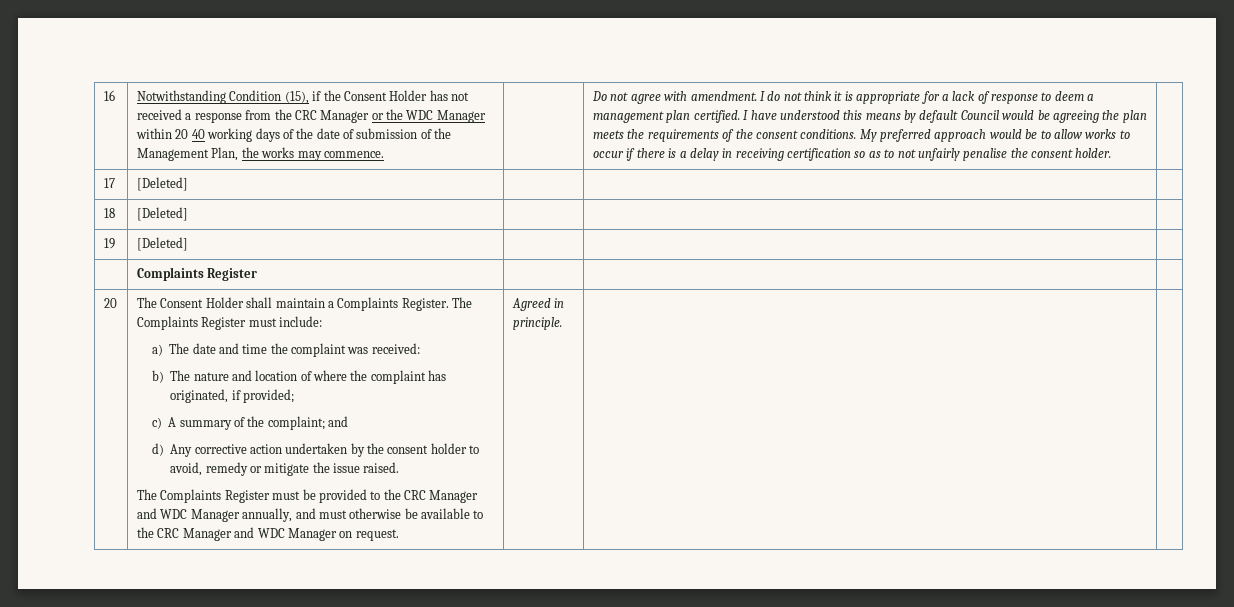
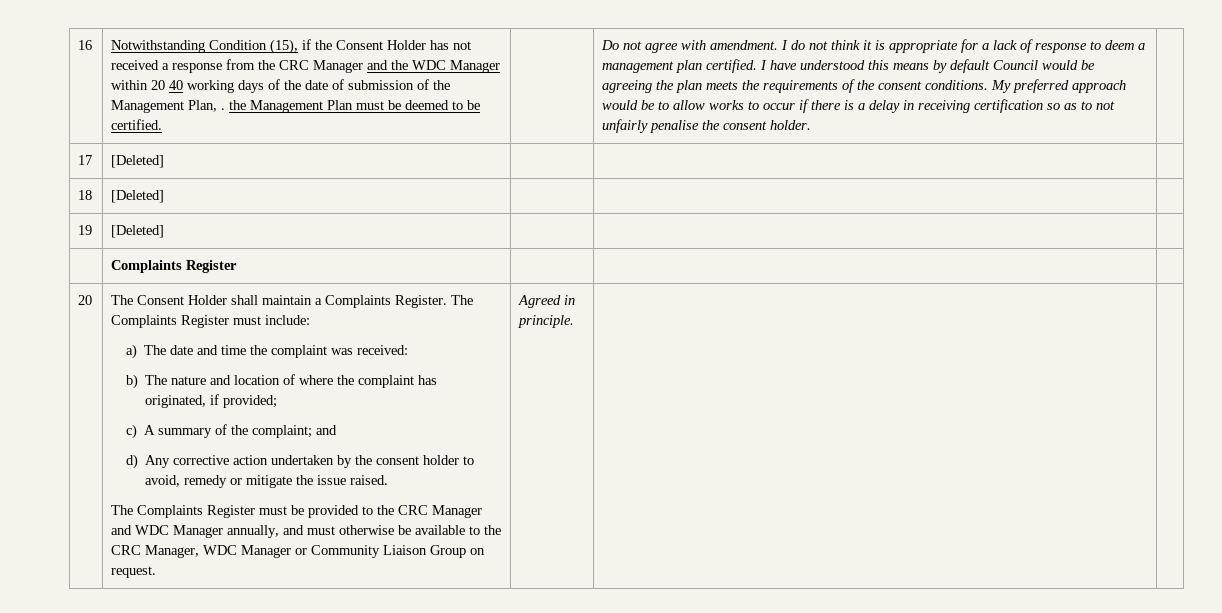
[371,113,384,120] or -> [367,60,389,70] and
[241,147,384,161] the works may commence. -> [221,100,481,113] [111,119,163,130] . the Management Plan must be deemed to be certified.
[182,527,337,541] Manager and WDC Manager -> [145,545,467,558] Manager, WDC Manager or Community Liaison Group

